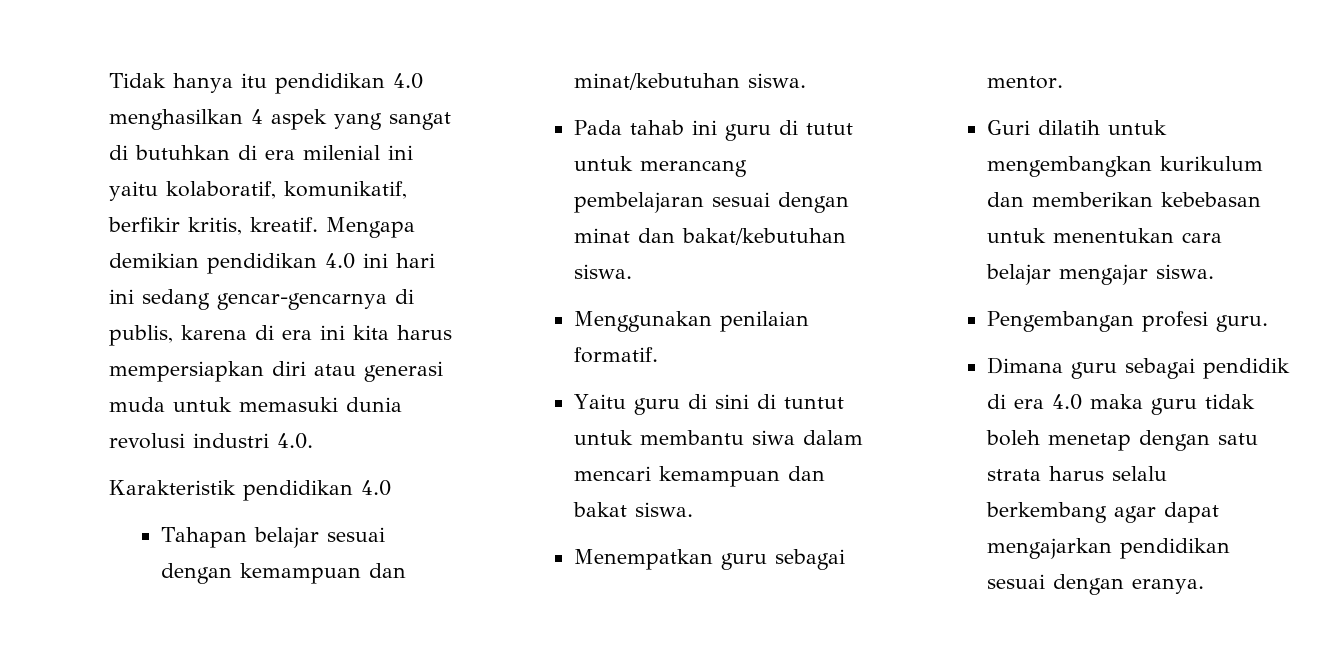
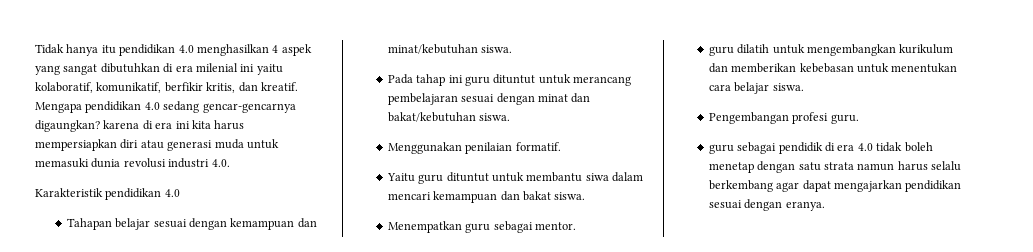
[109,145,230,160] di butuhkan -> [100,63,160,73] dibutuhkan
(242, 226) none -> [238,82,258,92] dan
[109,253,435,274] [109,289,414,310] [109,325,173,346] demikian pendidikan 4.0 ini hari ini sedang gencar-gencarnya di publis, -> [85,101,296,113] [35,120,100,132] pendidikan 4.0 sedang gencar-gencarnya digaungkan?
[630,120,685,135] tahab -> [416,74,446,86] tahap
[779,120,854,135] di tutut -> [493,74,536,84] dituntut
[688,394,845,409] di sini di tuntut -> [446,172,489,182] dituntut
[987,120,1031,135] Guri -> [708,46,734,56] guru
[1059,264,1149,285] mengajar -> (770, 88) none
[987,357,1064,374] Dimana -> (859, 119) none
[1090,394,1198,415] maka guru -> (873, 147) none
(1042, 475) none -> [857,163,895,171] namun

